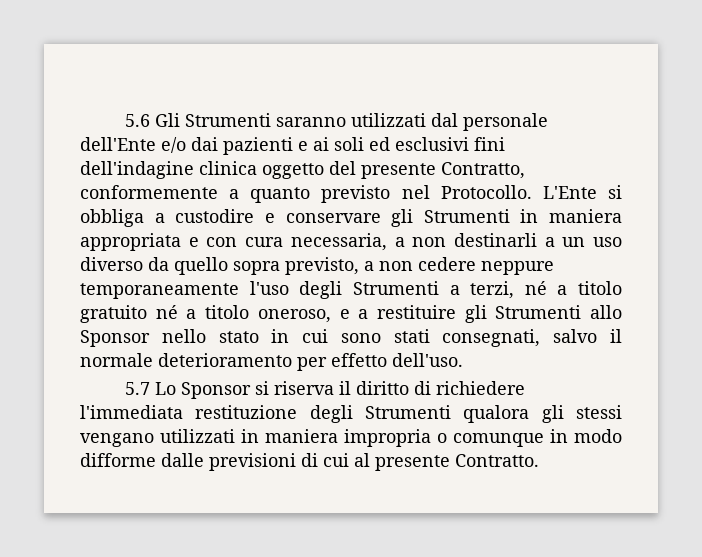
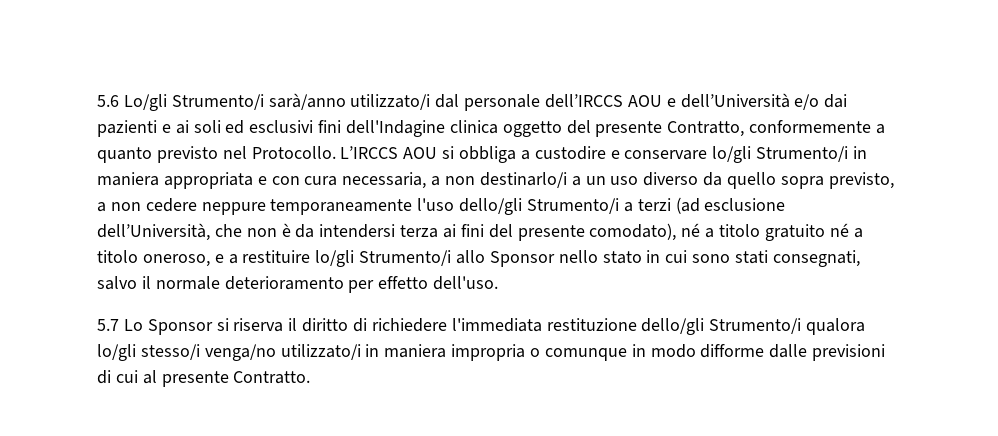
[155,113,549,131] [80,137,156,151] Gli Strumenti saranno utilizzati dal personale dell'Ente -> [123,93,790,111] Lo/gli Strumento/i sarà/anno utilizzato/i dal personale dell’IRCCS AOU e dell’Università
[80,161,194,179] dell'indagine -> [346,120,446,137] dell'Indagine
[542,186,597,199] L'Ente -> [340,146,438,159] L’IRCCS AOU
[391,209,510,227] gli Strumenti -> [712,146,849,163] lo/gli Strumento/i
[453,233,537,247] destinarli -> [479,172,567,188] destinarlo/i
[299,281,515,299] degli Strumenti a terzi, -> [459,197,786,215] [97,223,677,241] dello/gli Strumento/i a terzi (ad esclusione dell’Università, che non è da intendersi terza ai fini del presente comodato),
[464,305,582,323] gli Strumenti -> [315,250,452,267] lo/gli Strumento/i
[309,405,622,423] [80,429,235,447] degli Strumenti qualora gli stessi vengano utilizzati -> [641,318,866,335] [97,344,361,361] dello/gli Strumento/i qualora lo/gli stesso/i venga/no utilizzato/i

